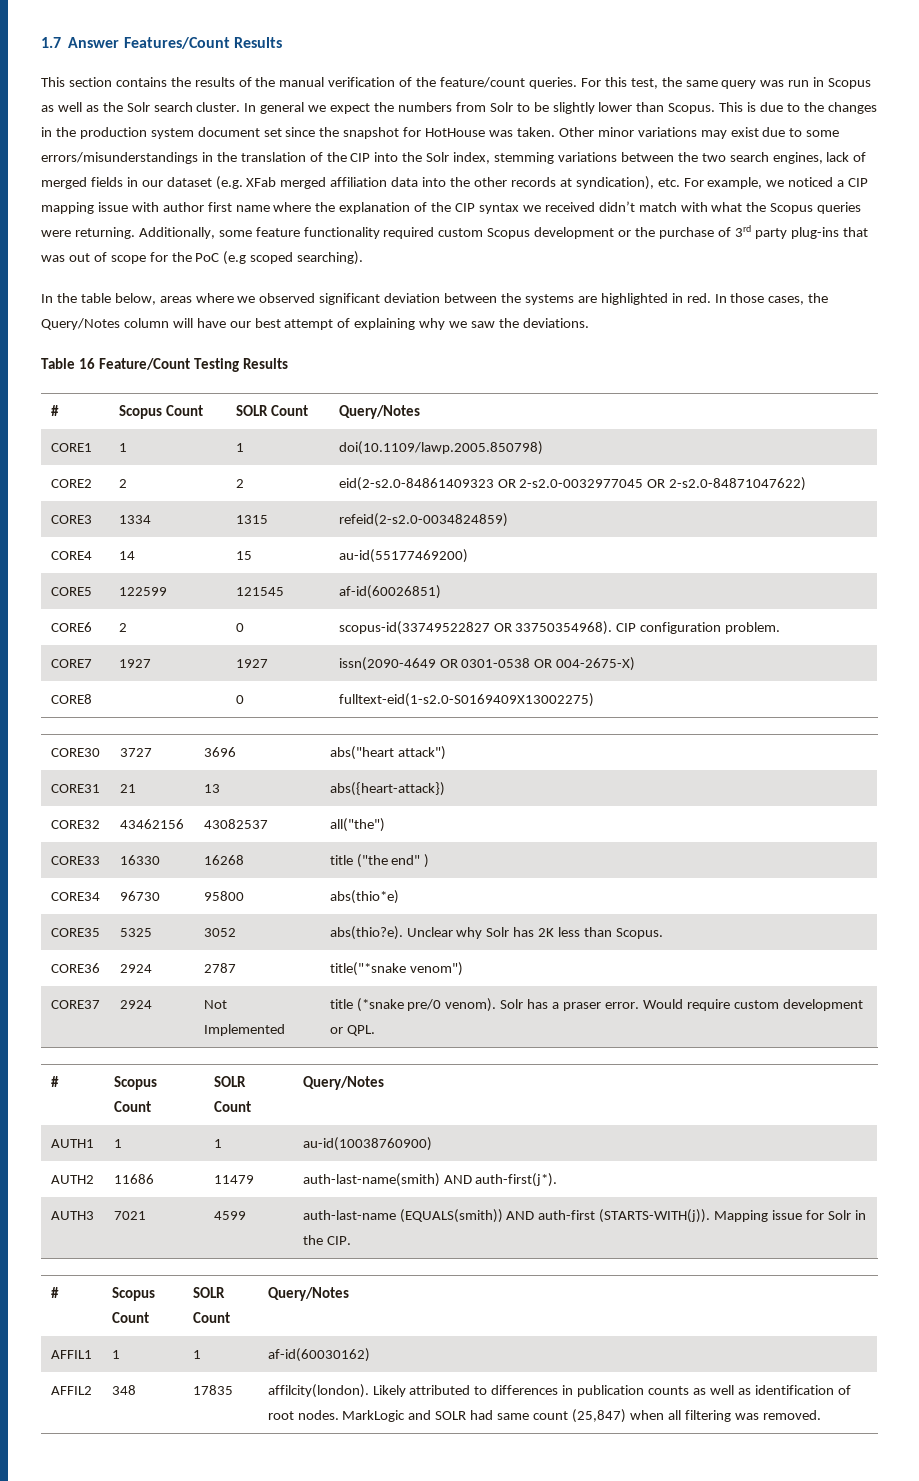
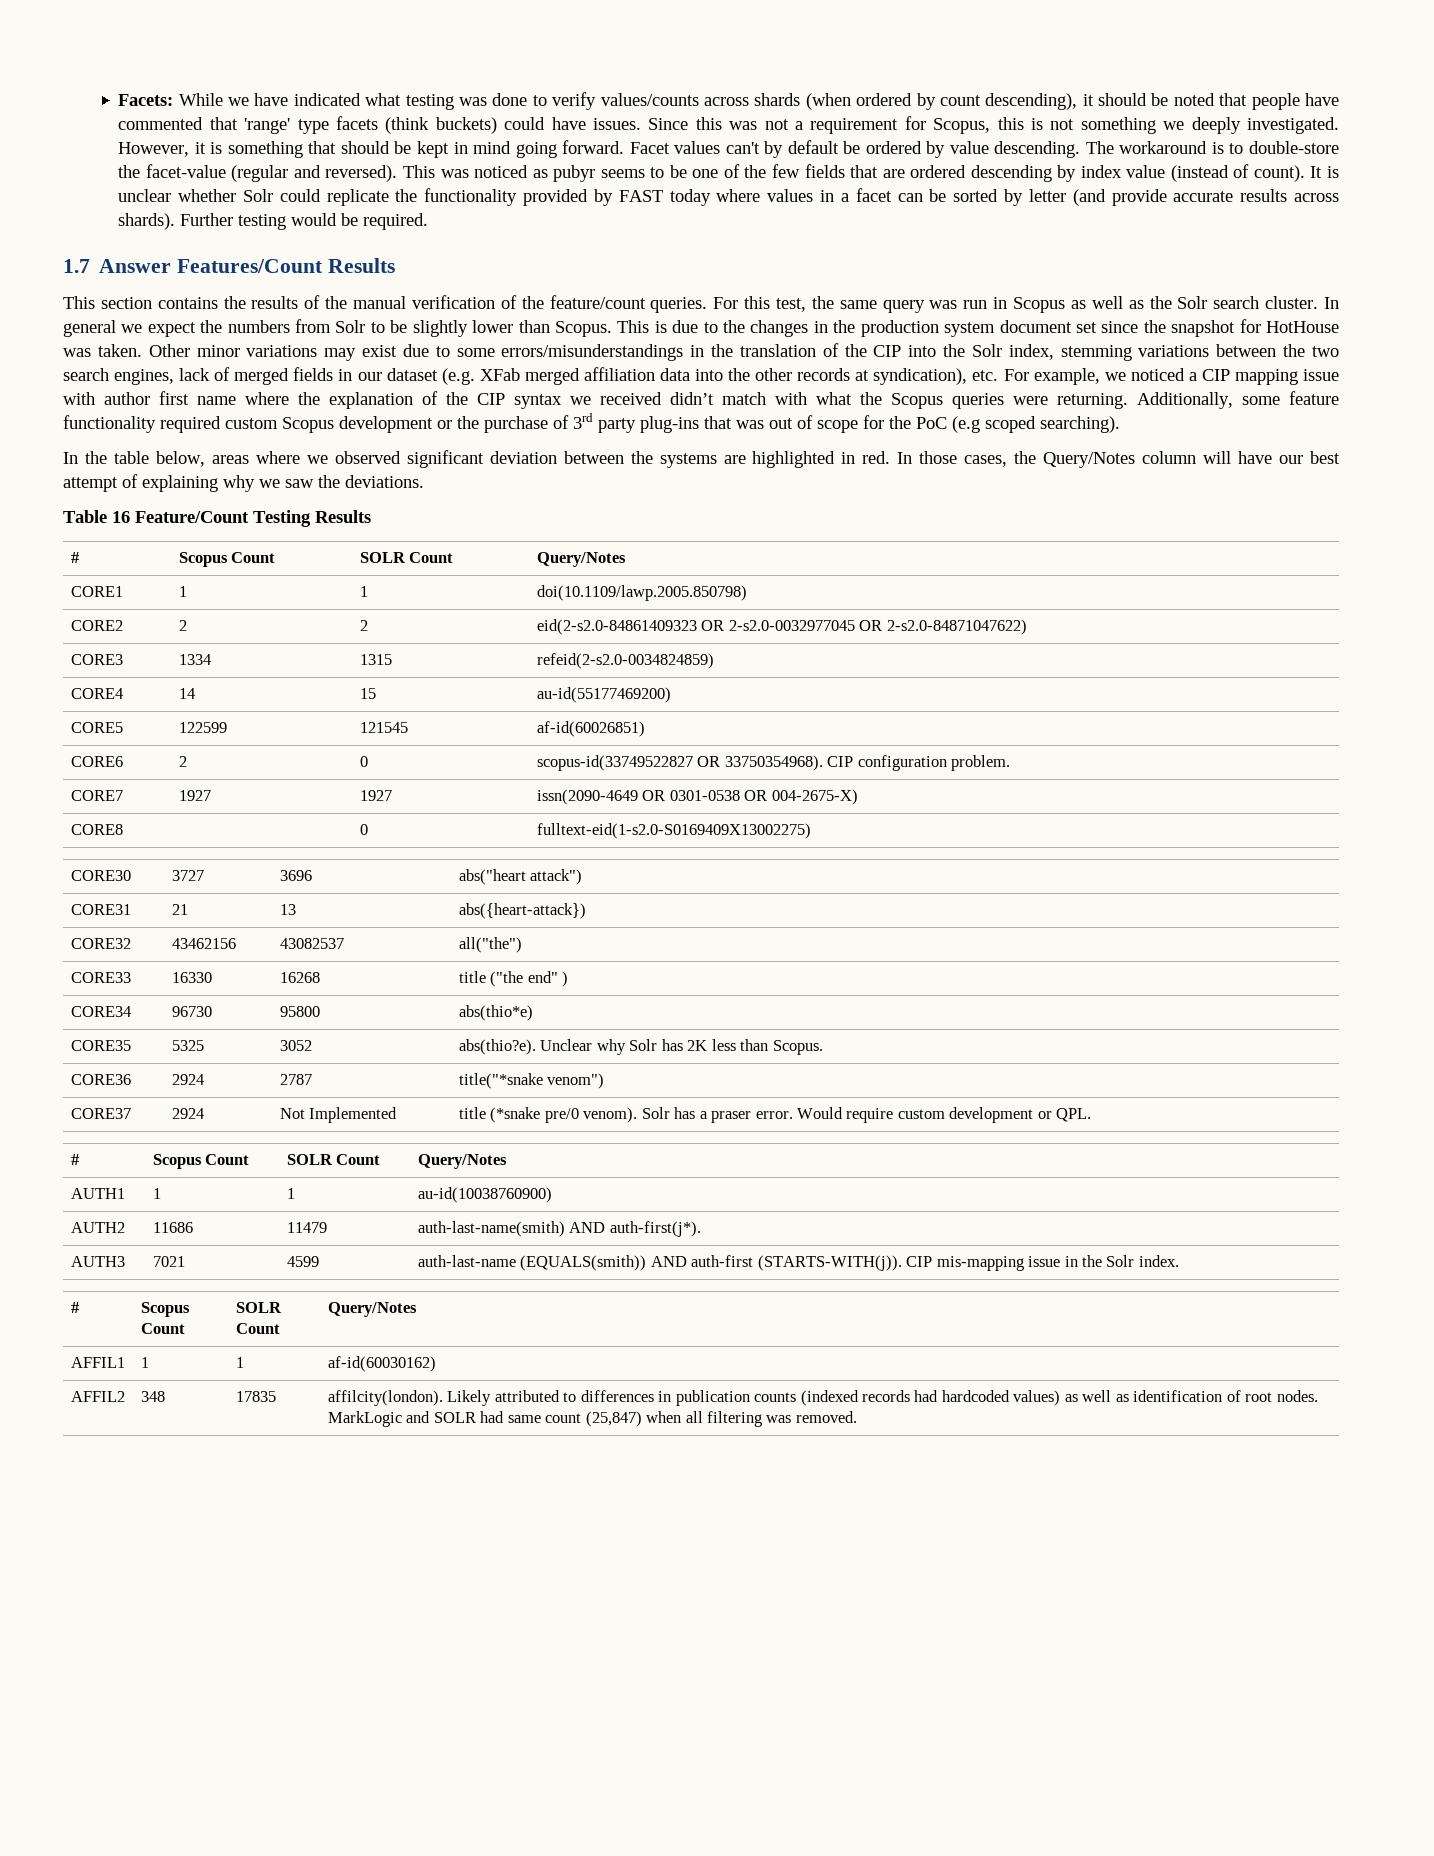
(41, 42) none -> [118,92,1340,110] [118,116,1340,134] [118,140,1339,158] [118,164,1340,182] [118,188,1339,206] [118,213,429,230] Facets: While we have indicated what testing was done to verify values/counts across shards (when ordered by count descending), it should be noted that people have commented that 'range' type facets (think buckets) could have issues. Since this was not a requirement for Scopus, this is not something we deeply investigated. However, it is something that should be kept in mind going forward. Facet values can't by default be ordered by value descending. The workaround is to double-store the facet-value (regular and reversed). This was noticed as pubyr seems to be one of the few fields that are ordered descending by index value (instead of count). It is unclear whether Solr could replicate the functionality provided by FAST today where values in a facet can be sorted by letter (and provide accurate results across shards). Further testing would be required. //
[714,1210,866,1222] [302,1235,351,1245] Mapping issue for Solr in the CIP. -> [906,1255,1179,1271] CIP mis-mapping issue in the Solr index.
(690, 1390) none -> [800,1390,1061,1406] (indexed records had hardcoded values)

